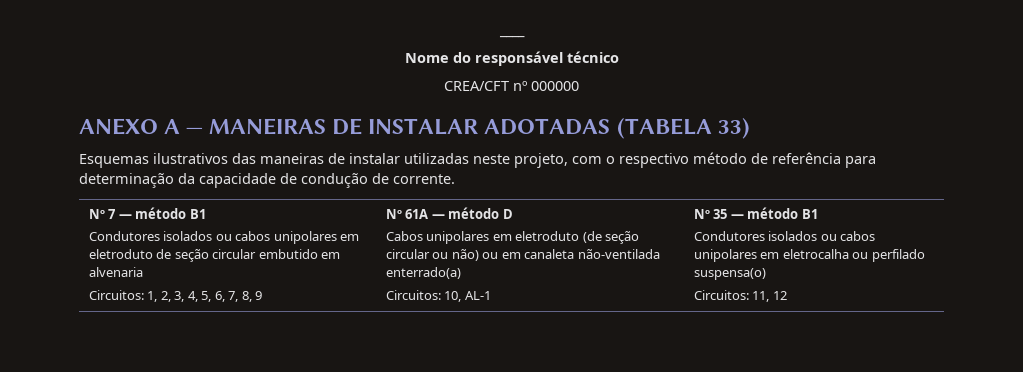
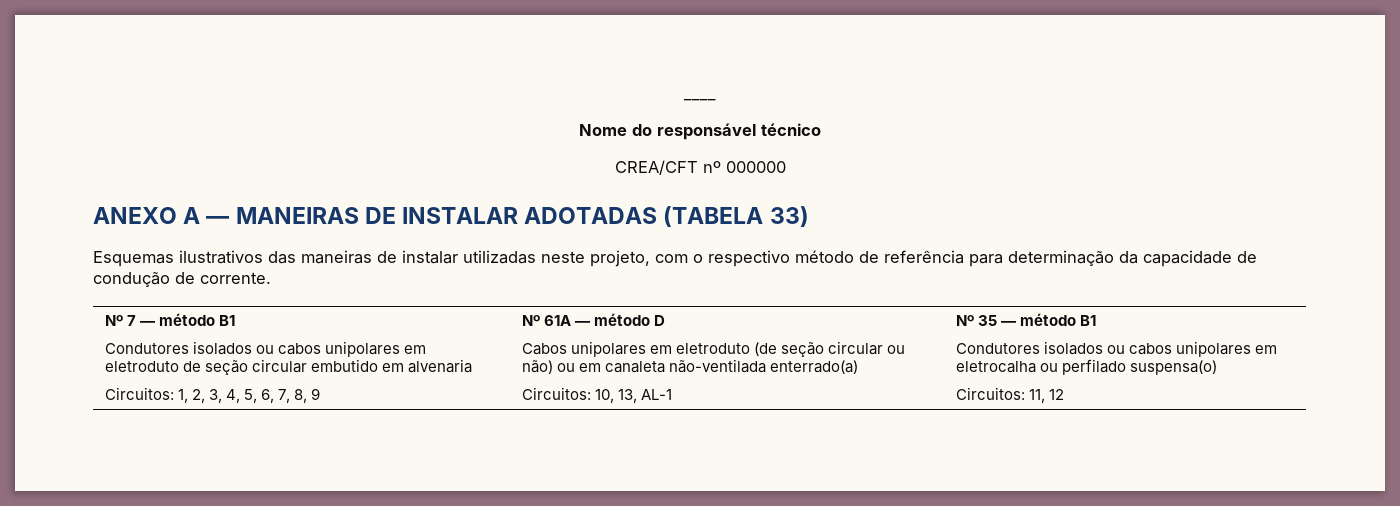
(462, 296) none -> [617,389,637,403] 13,

